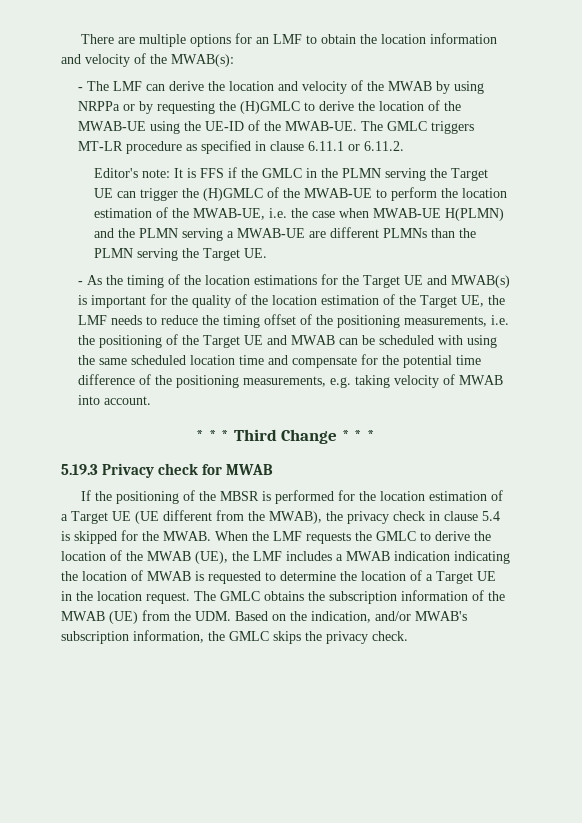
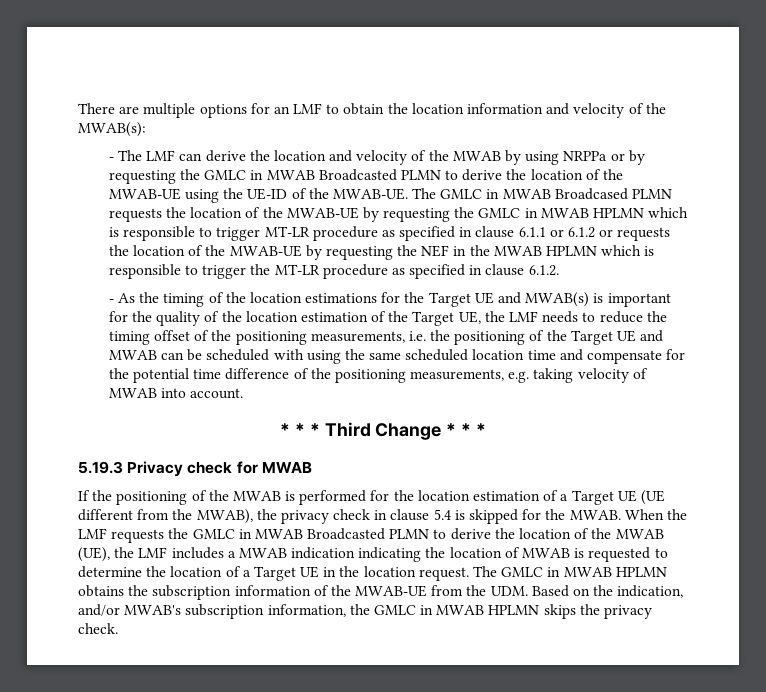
[239,101,300,114] (H)GMLC -> [204,169,441,181] GMLC in MWAB Broadcasted PLMN
[430,121,474,134] [77,140,404,154] [94,167,489,181] [94,187,508,201] [94,207,505,221] [94,227,477,241] [94,248,268,261] triggers MT-LR procedure as specified in clause 6.11.1 or 6.11.2. // Editor's note: It is FFS if the GMLC in the PLMN serving the Target UE can trigger the (H)GMLC of the MWAB-UE to perform the location estimation of the MWAB-UE, i.e. the case when MWAB-UE H(PLMN) and the PLMN serving a MWAB-UE are different PLMNs than the PLMN serving the Target UE. -> [486,188,673,200] [108,207,689,222] [108,226,671,241] [108,245,655,260] [108,264,559,279] in MWAB Broadcased PLMN requests the location of the MWAB-UE by requesting the GMLC in MWAB HPLMN which is responsible to trigger MT-LR procedure as specified in clause 6.1.1 or 6.1.2 or requests the location of the MWAB-UE by requesting the NEF in the MWAB HPLMN which is responsible to trigger the MT-LR procedure as specified in clause 6.1.2.
[220,491,260,501] MBSR -> [232,491,281,501] MWAB
(416, 536) none -> [238,528,430,540] in MWAB Broadcasted PLMN
(260, 596) none -> [547,567,667,577] in MWAB HPLMN
[61,611,138,624] MWAB (UE) -> [355,585,428,597] MWAB-UE
(269, 636) none -> [420,605,540,615] in MWAB HPLMN

